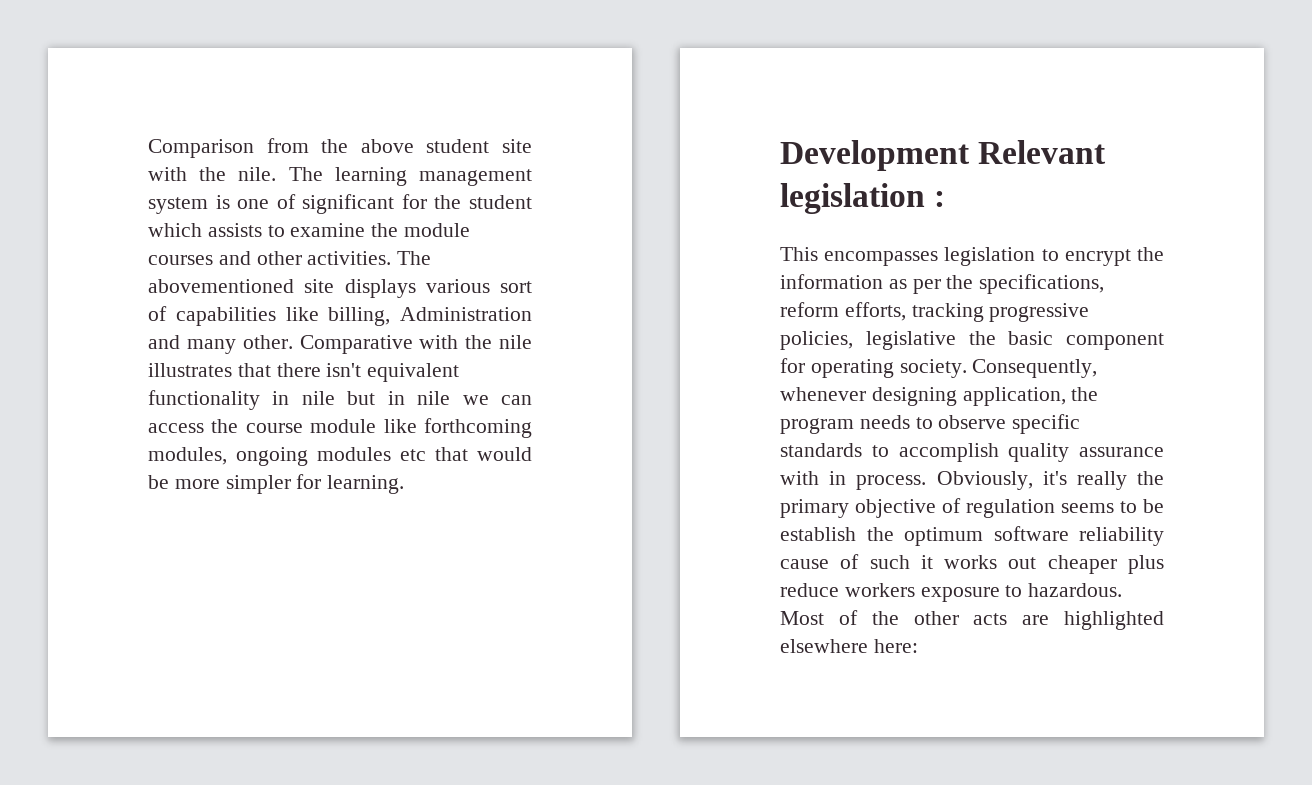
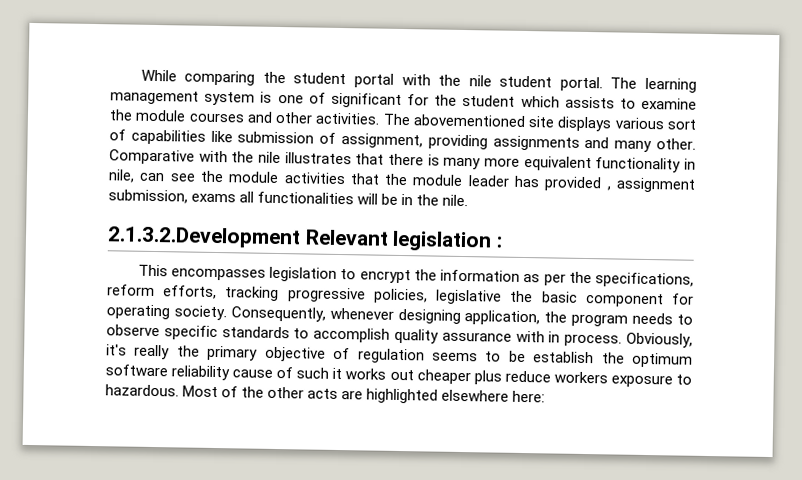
[148,138,532,158] [148,167,277,181] Comparison from the above student site with the nile. -> [140,69,603,92] While comparing the student portal with the nile student portal.
[328,307,532,326] billing, Administration -> [237,131,580,151] submission of assignment, providing assignments
[326,363,460,382] [148,390,533,410] [148,418,532,438] [148,447,532,466] [148,474,405,494] [780,140,970,171] isn't equivalent functionality in nile but in nile we can access the course module like forthcoming modules, ongoing modules etc that would be more simpler for learning. // Development -> [427,154,697,173] [108,169,697,193] [108,189,469,207] [107,226,301,249] is many more equivalent functionality in nile, can see the module activities that the module leader has provided , assignment submission, exams all functionalities will be in the nile. // 2.1.3.2.Development

